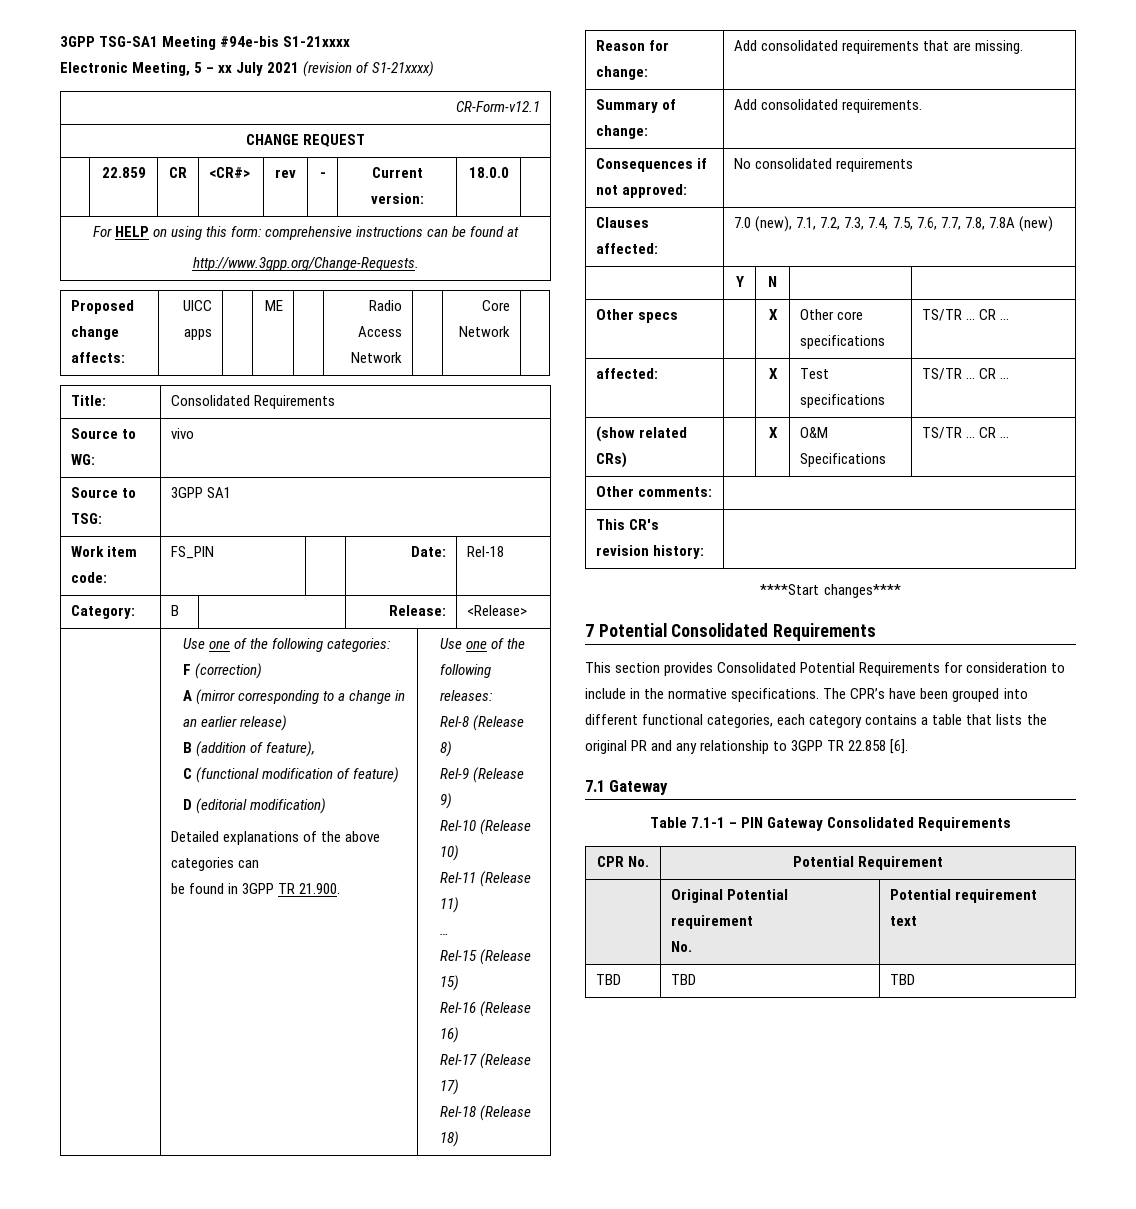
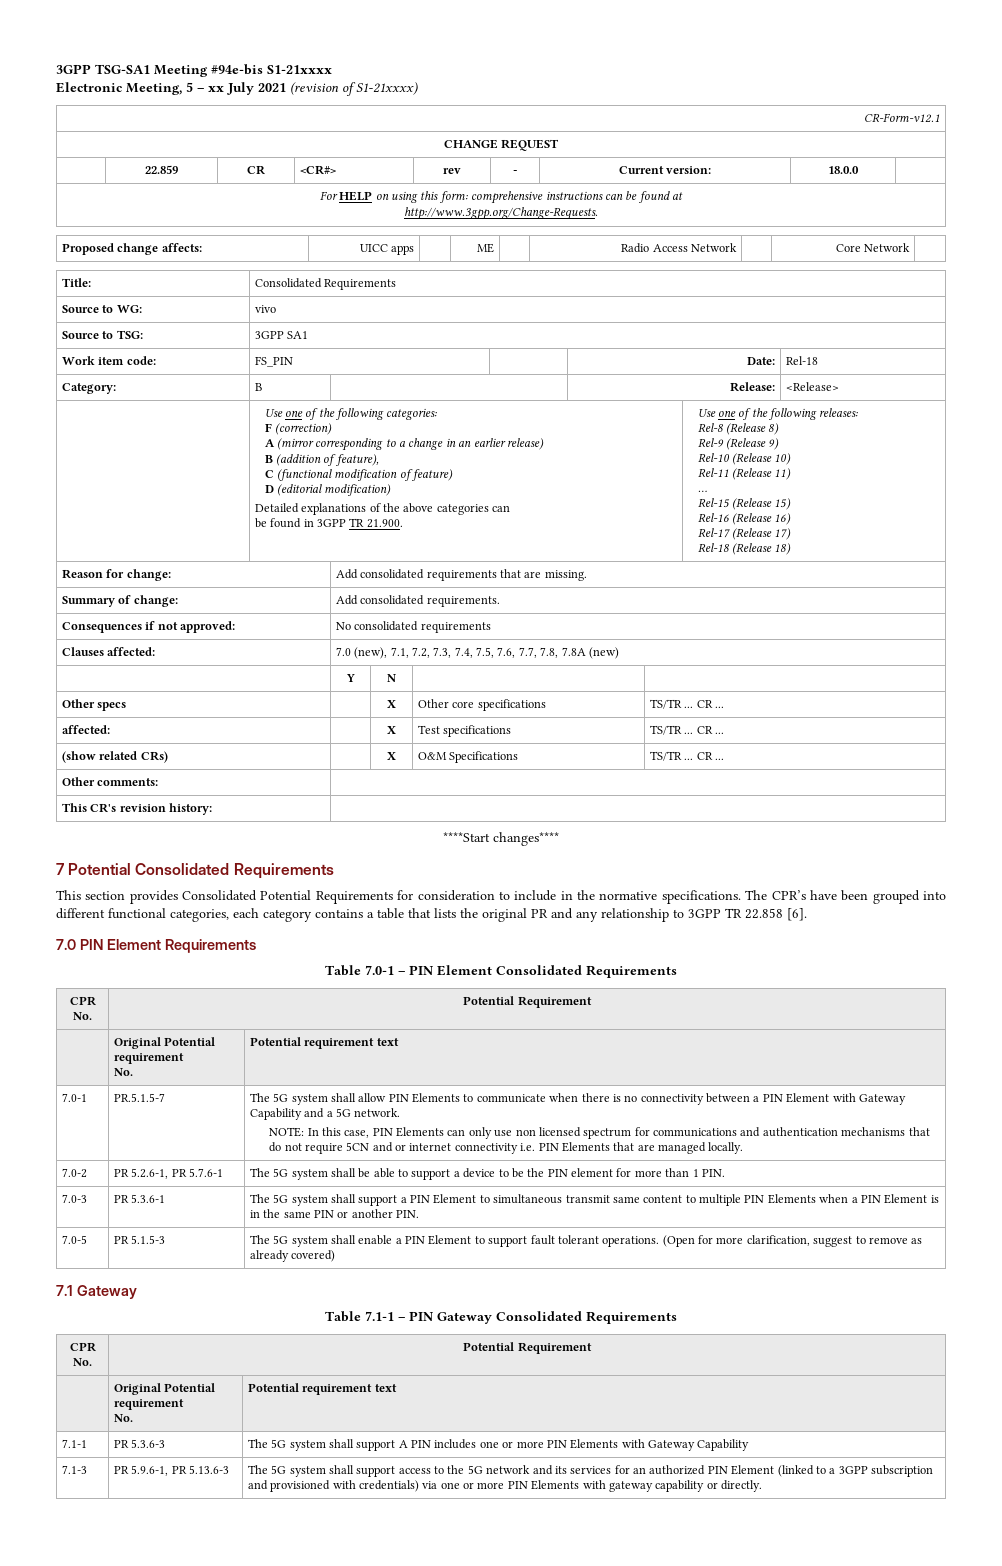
(909, 746) none -> [56,939,256,953] [325,965,677,978] [69,996,96,1006] [73,1012,92,1020] [463,996,592,1008] [113,1037,216,1049] [113,1053,184,1064] [113,1068,133,1076] [249,1037,399,1049] [61,1093,87,1102] [113,1093,165,1102] [249,1093,906,1105] [249,1108,401,1120] [269,1127,930,1139] [269,1142,744,1154] [61,1168,87,1178] [113,1168,223,1179] [249,1168,725,1180] [61,1194,87,1203] [113,1194,166,1203] [249,1194,939,1206] [249,1209,420,1218] [61,1235,87,1244] [113,1235,166,1244] [249,1235,923,1247] [249,1250,336,1262] // 7.0 PIN Element Requirements // Table 7.0-1 – PIN Element Consolidated Requirements // CPR No. | Potential Requirement // | Original Potential requirement // No. | Potential requirement text // 7.0-1 | PR.5.1.5-7 | The 5G system shall allow PIN Elements to communicate when there is no connectivity between a PIN Element with Gateway Capability and a 5G network. // NOTE: In this case, PIN Elements can only use non licensed spectrum for communications and authentication mechanisms that do not require 5CN and or internet connectivity i.e. PIN Elements that are managed locally. // 7.0-2 | PR 5.2.6-1, PR 5.7.6-1 | The 5G system shall be able to support a device to be the PIN element for more than 1 PIN. // 7.0-3 | PR 5.3.6-1 | The 5G system shall support a PIN Element to simultaneous transmit same content to multiple PIN Elements when a PIN Element is in the same PIN or another PIN. // 7.0-5 | PR 5.1.5-3 | The 5G system shall enable a PIN Element to support fault tolerant operations. (Open for more clarification, suggest to remove as already covered)
[596,974,622,985] [671,974,697,985] [890,974,916,985] TBD | TBD | TBD -> [61,1439,87,1448] [113,1439,166,1448] [247,1439,750,1451] [61,1465,87,1474] [113,1465,229,1476] [247,1465,934,1477] [247,1480,763,1492] 7.1-1 | PR 5.3.6-3 | The 5G system shall support A PIN includes one or more PIN Elements with Gateway Capability // 7.1-3 | PR 5.9.6-1, PR 5.13.6-3 | The 5G system shall support access to the 5G network and its services for an authorized PIN Element (linked to a 3GPP subscription and provisioned with credentials) via one or more PIN Elements with gateway capability or directly.

